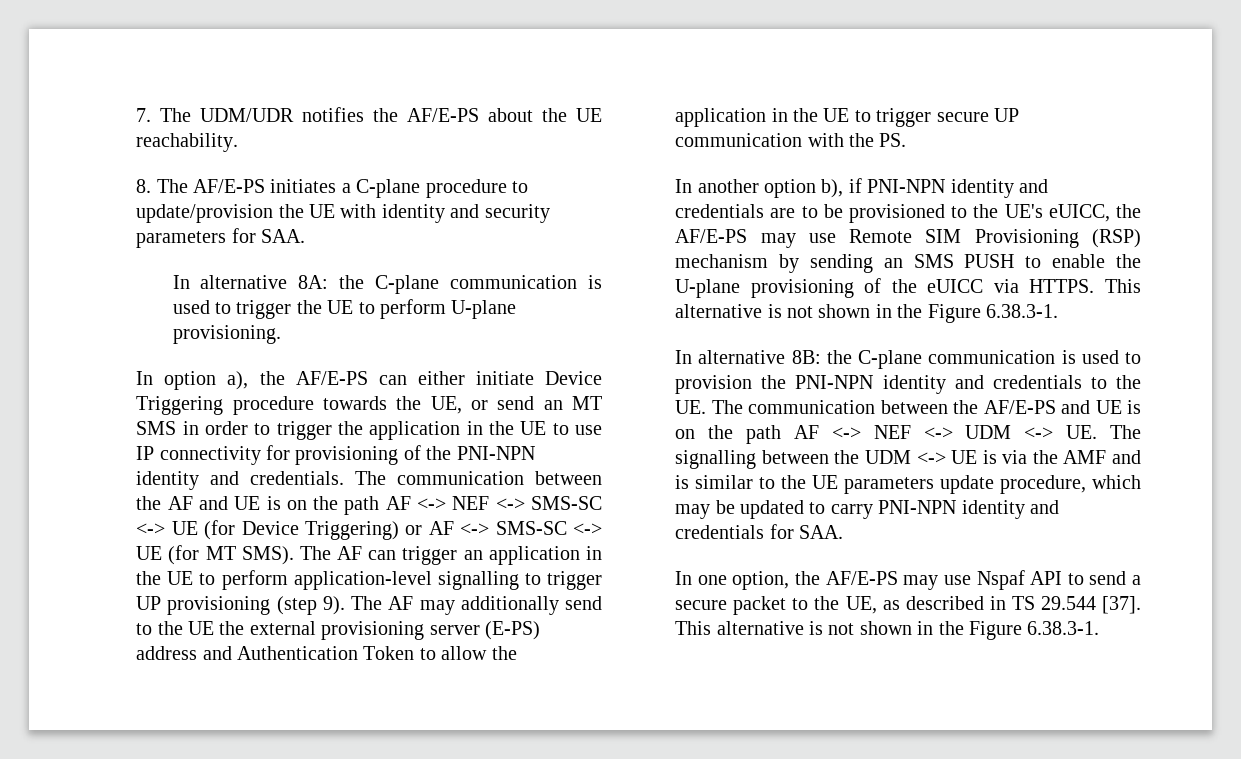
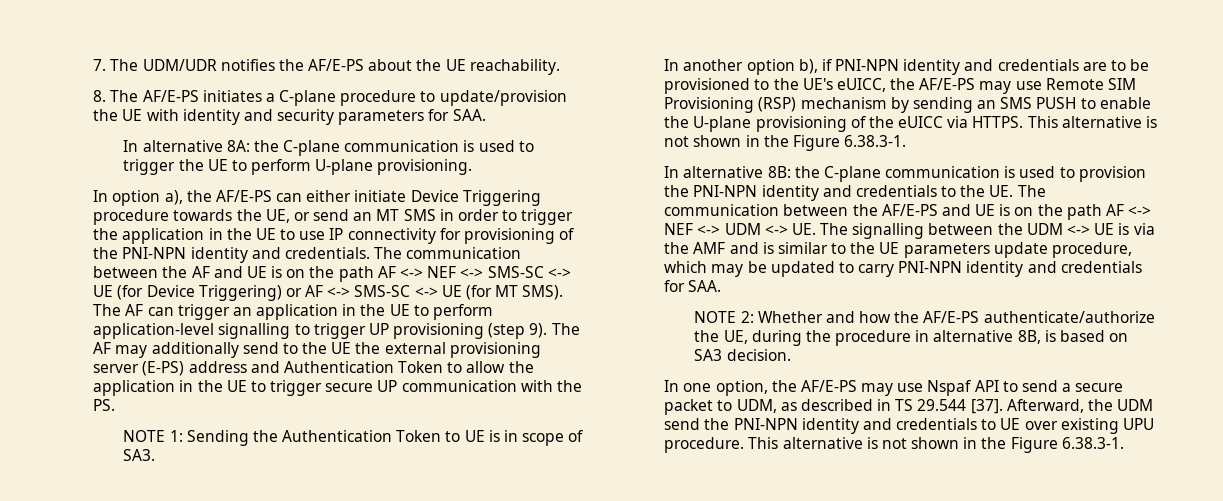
(907, 140) none -> [123,430,584,446] [123,449,156,461] // NOTE 1: Sending the Authentication Token to UE is in scope of SA3.
(844, 532) none -> [694,311,1155,323] [694,330,1129,346] [694,349,791,361] // NOTE 2: Whether and how the AF/E-PS authenticate/authorize the UE, during the procedure in alternative 8B, is based on SA3 decision.
[814,596,877,614] the UE, -> [736,399,777,413] UDM,
(1141, 605) none -> [1006,399,1154,413] [664,418,1155,434] [664,437,745,453] Afterward, the UDM send the PNI-NPN identity and credentials to UE over existing UPU procedure.

